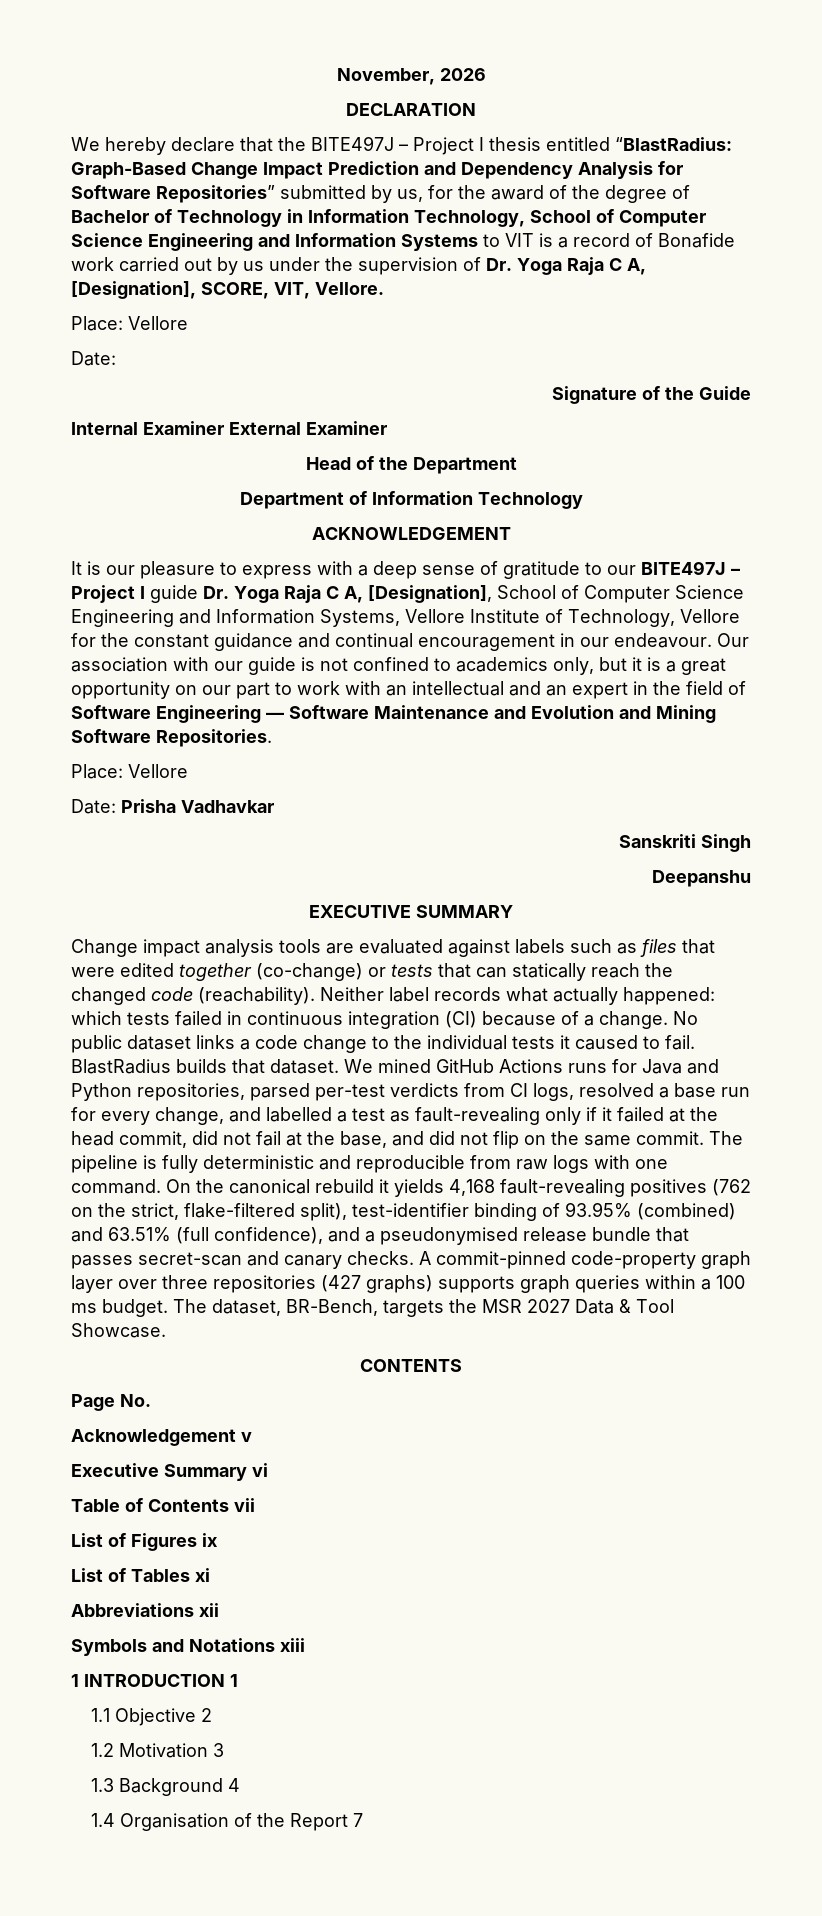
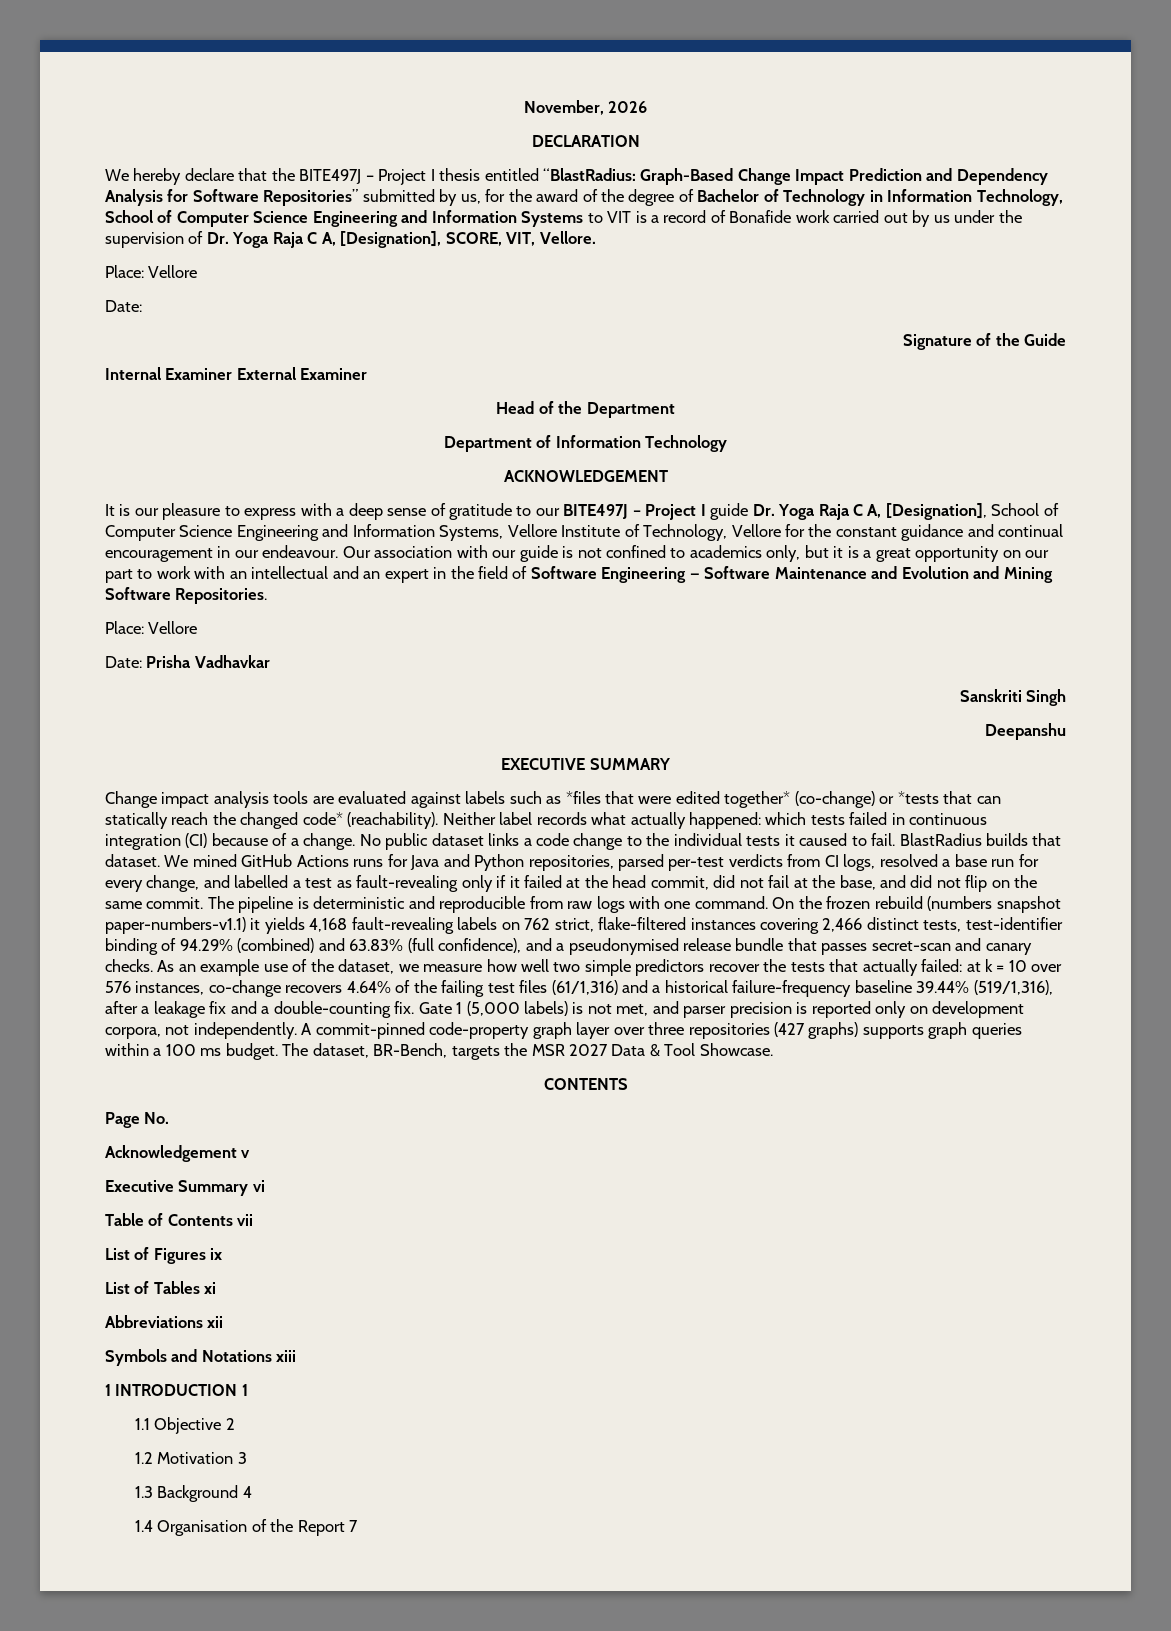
[640,939,677,957] files -> [565,791,601,804] *files
[179,963,252,981] together -> [724,791,791,808] together*
[391,964,433,977] tests -> [897,791,939,804] *tests
[151,987,193,1001] code -> [302,812,343,825] code*
[162,1155,198,1173] fully -> (309, 903) none
[229,1179,751,1197] [71,1203,347,1221] canonical rebuild it yields 4,168 fault-revealing positives (762 on the strict, flake-filtered split), -> [826,896,1061,913] [105,917,962,934] frozen rebuild (numbers snapshot paper-numbers-v1.1) it yields 4,168 fault-revealing labels on 762 strict, flake-filtered instances covering 2,466 distinct tests,
[565,1202,632,1218] 93.95% -> [179,939,233,951] 94.29%
[108,1227,171,1242] 63.51% -> [349,939,404,951] 63.83%
(414, 1258) none -> [157,959,1063,976] [105,980,1053,997] [105,1001,1025,1018] [105,1022,297,1039] As an example use of the dataset, we measure how well two simple predictors recover the tests that actually failed: at k = 10 over 576 instances, co-change recovers 4.64% of the failing test files (61/1,316) and a historical failure-frequency baseline 39.44% (519/1,316), after a leakage fix and a double-counting fix. Gate 1 (5,000 labels) is not met, and parser precision is reported only on development corpora, not independently.

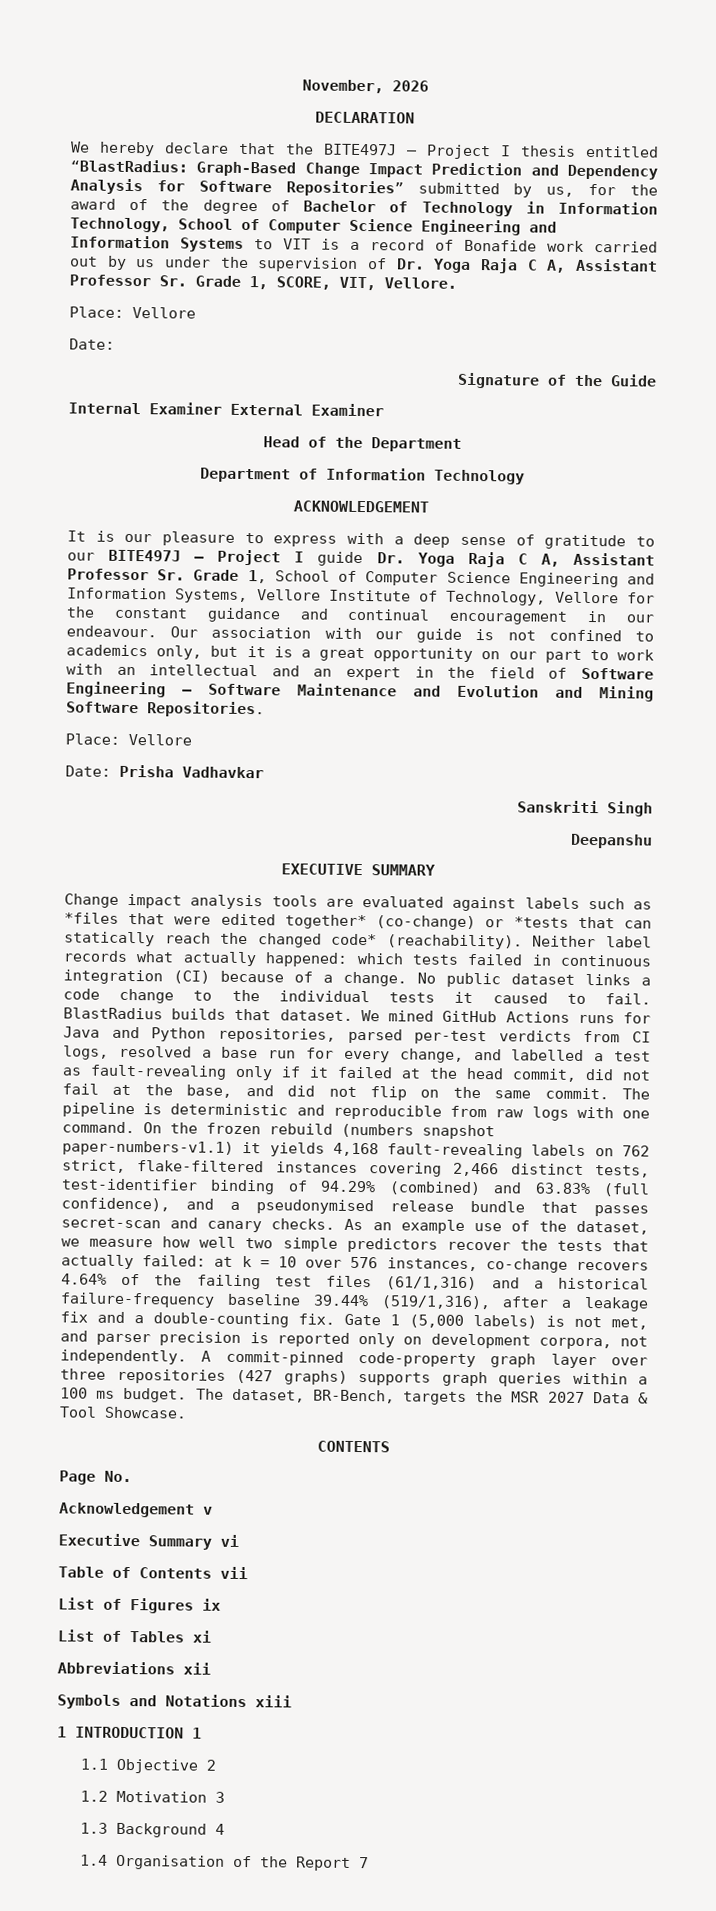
[340,231,442,248] [Designation], -> [575,258,659,272] [69,274,268,290] Assistant Professor Sr. Grade 1,
[885,503,987,520] [Designation], -> [572,552,655,566] [67,568,267,584] Assistant Professor Sr. Grade 1,

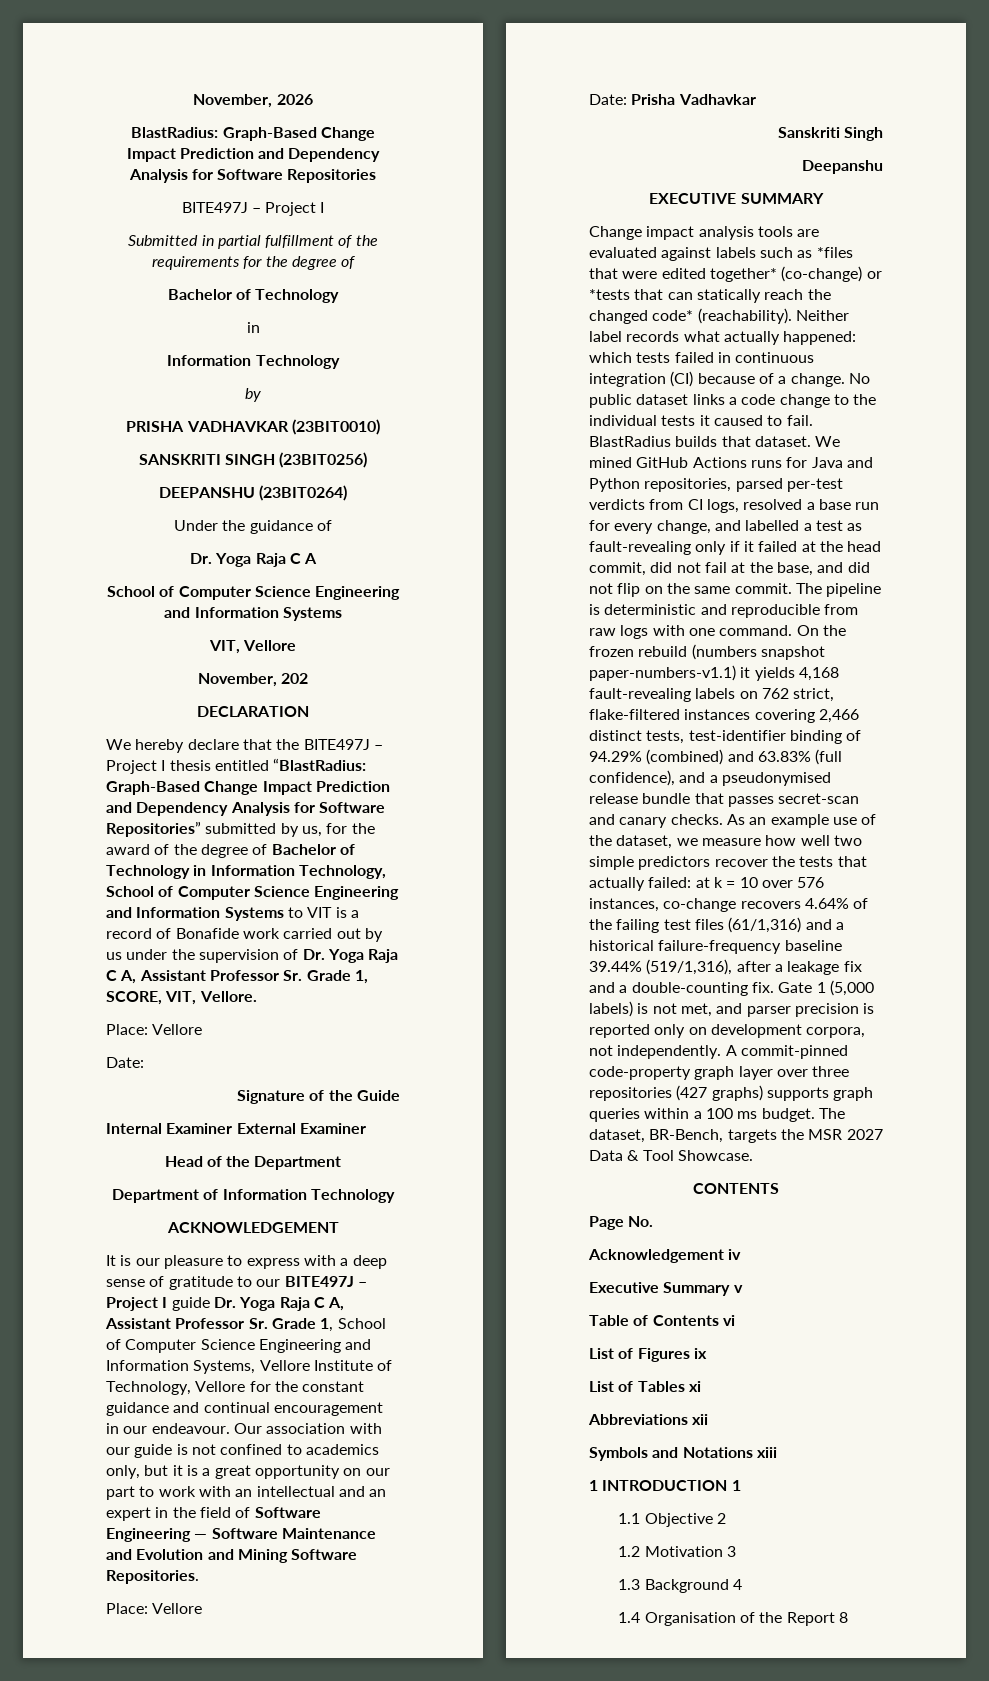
(429, 86) none -> [131,127,375,141] [126,148,381,162] [128,169,377,183] [181,202,325,216] [128,235,378,249] [151,256,356,270] [167,289,340,303] [246,322,260,333] [167,355,340,369] [245,388,261,402] [126,419,380,435] [138,452,368,468] [158,485,348,501] [174,520,332,534] [189,553,318,567] [106,586,401,600] [164,607,342,621] [208,640,297,654] [197,673,309,687] // BlastRadius: Graph-Based Change Impact Prediction and Dependency Analysis for Software Repositories // BITE497J – Project I // Submitted in partial fulfillment of the requirements for the degree of // Bachelor of Technology // in // Information Technology // by // PRISHA VADHAVKAR (23BIT0010) // SANSKRITI SINGH (23BIT0256) // DEEPANSHU (23BIT0264) // Under the guidance of // Dr. Yoga Raja C A // School of Computer Science Engineering and Information Systems // VIT, Vellore // November, 202
[203,1506,213,1515] v -> [728,1249,742,1260] iv
[220,1534,239,1547] vi -> [733,1285,743,1293] v
[220,1566,248,1580] vii -> [722,1315,735,1326] vi
[358,1857,369,1869] 7 -> [839,1612,849,1623] 8

